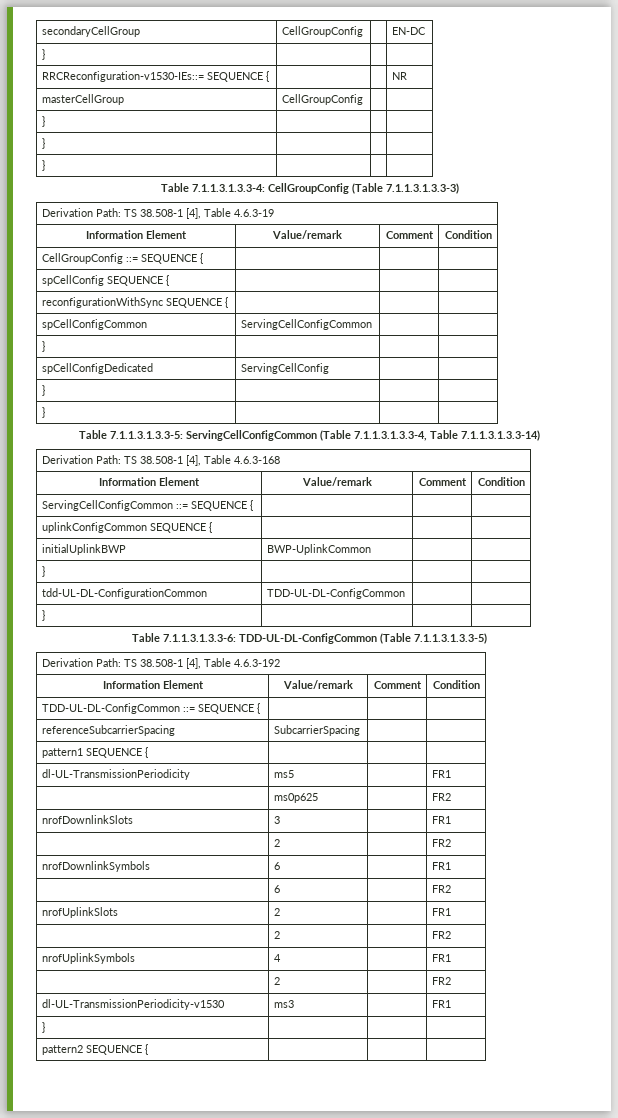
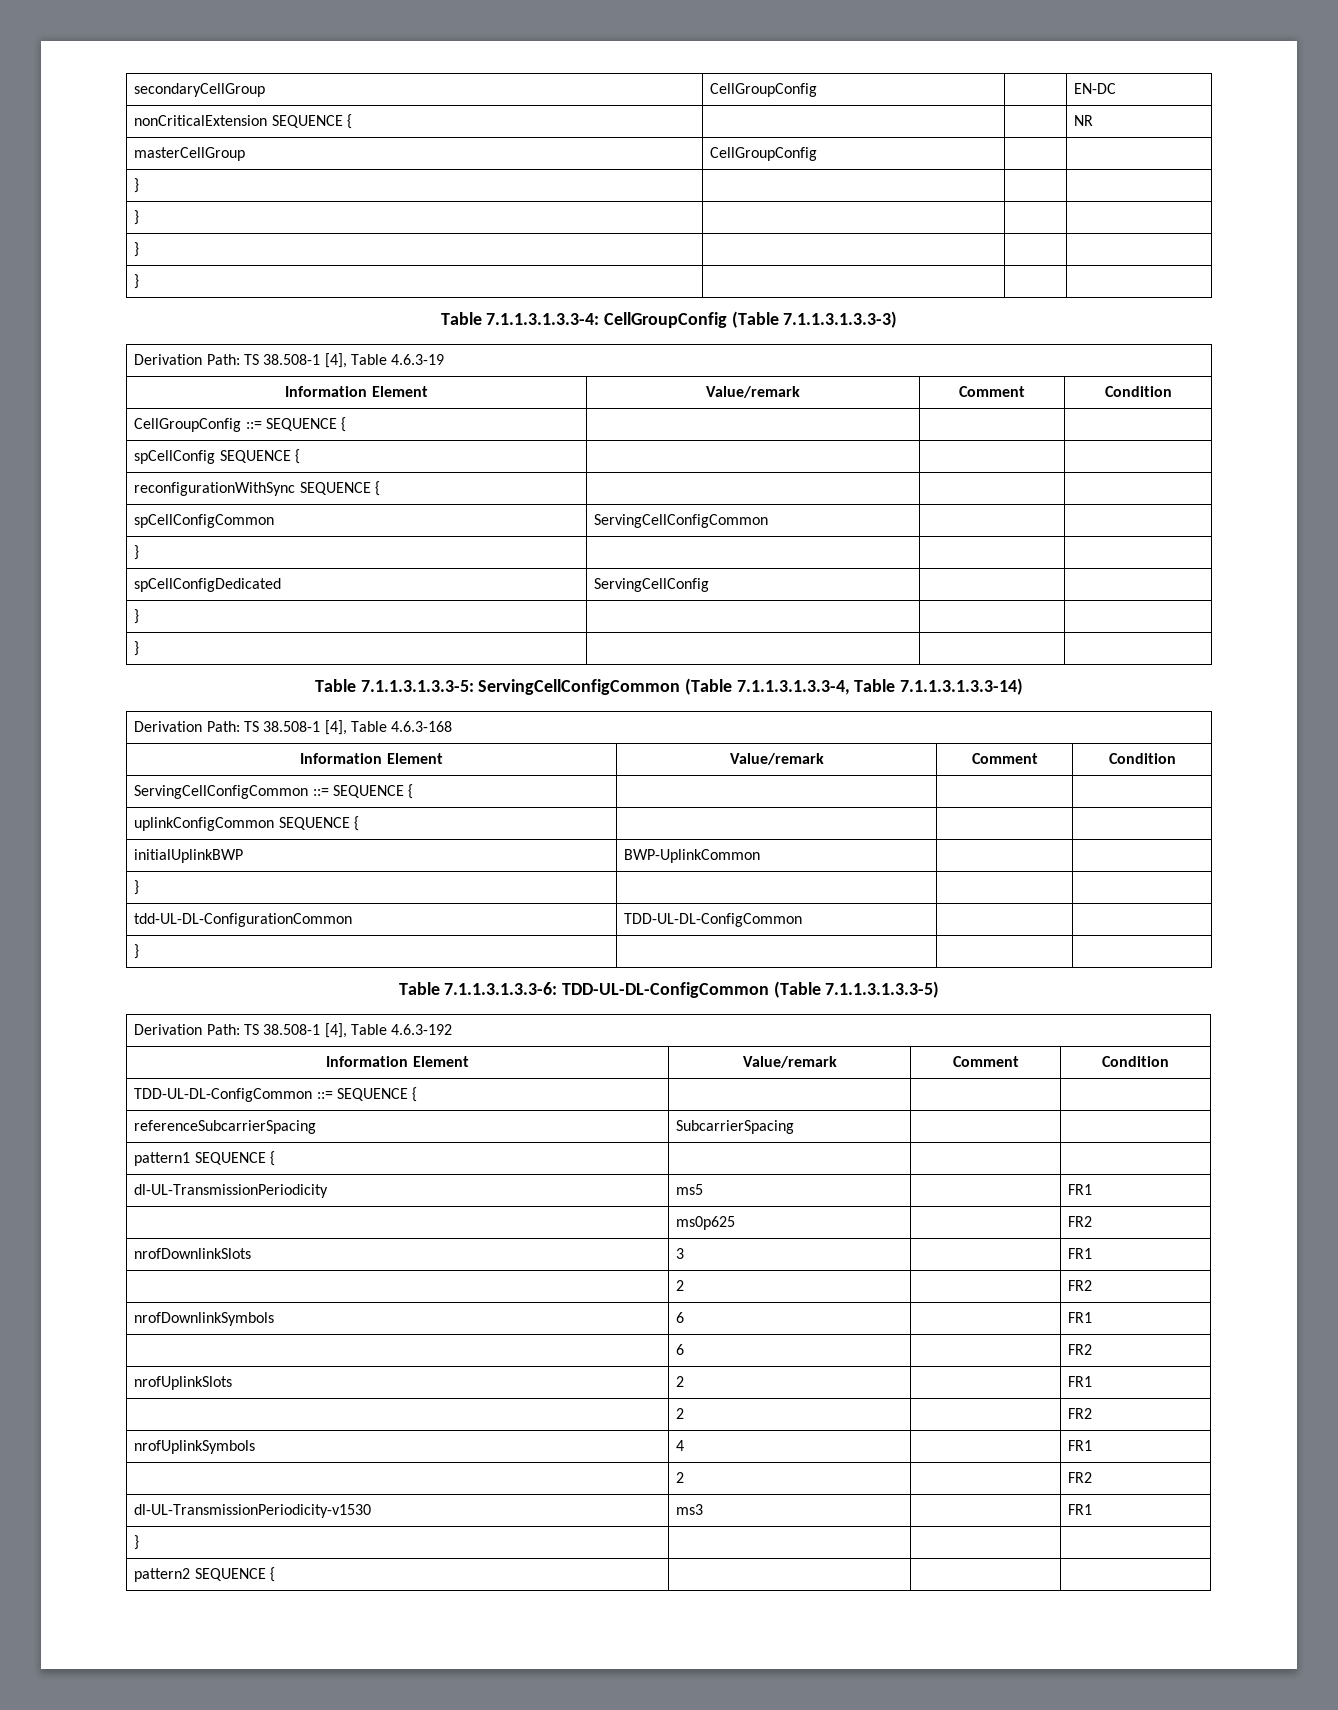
[41,49,45,60] [41,71,204,82] } | | | // RRCReconfiguration-v1530-IEs::= -> [134,115,268,126] nonCriticalExtension
(45, 165) none -> [134,274,140,289] // } | | |

